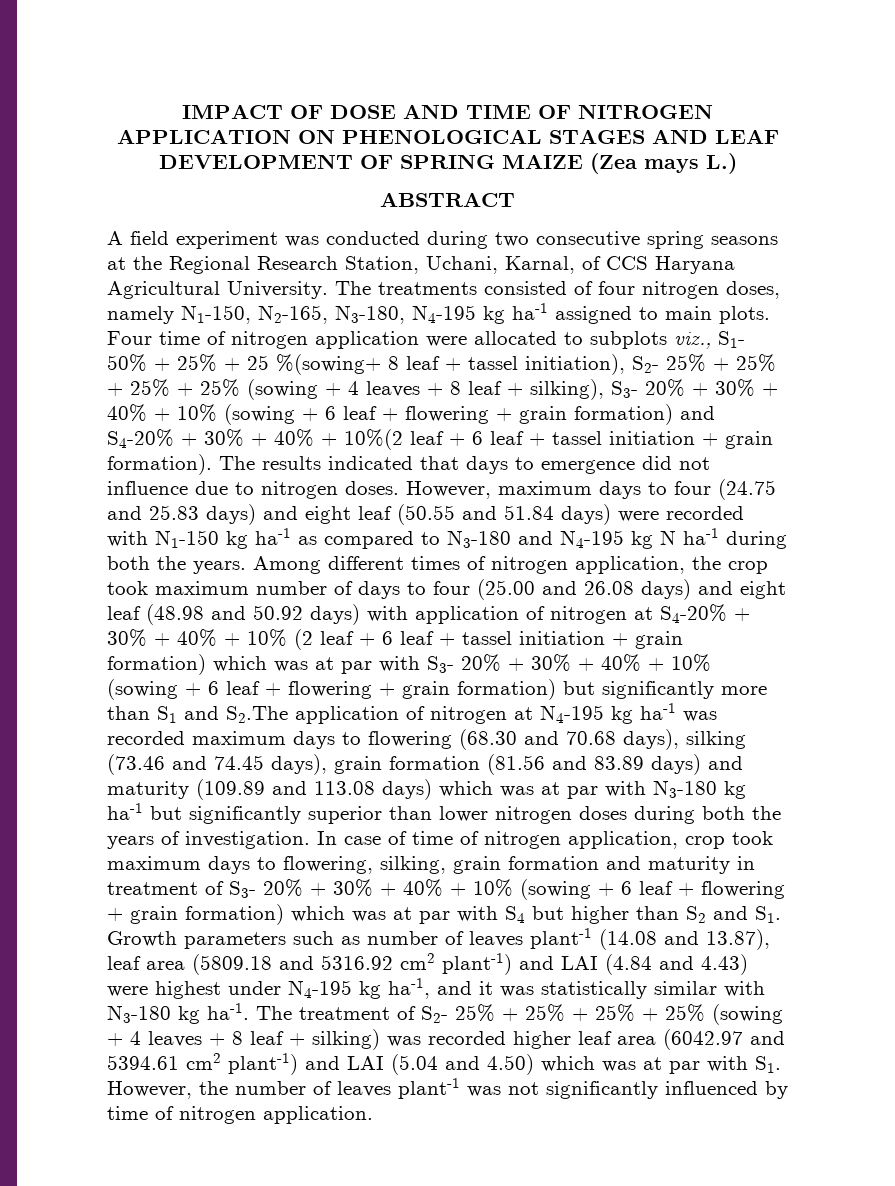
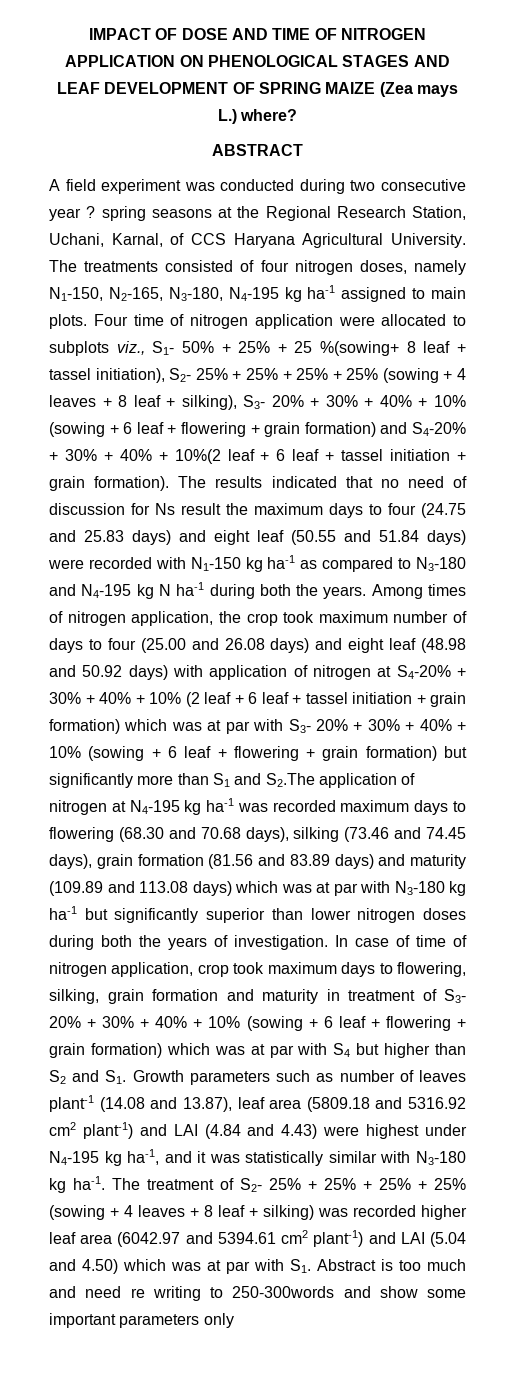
(737, 163) none -> [240,109,298,121] where?
(640, 239) none -> [49,206,96,221] year ?
[466,456,710,474] [107,481,491,499] days to emergence did not influence due to nitrogen doses. However, -> [380,476,467,488] [49,503,248,515] no need of discussion for Ns result the
[328,556,404,570] different -> (423, 591) none
[107,1078,788,1099] [107,1106,373,1124] However, the number of leaves plant-1 was not significantly influenced by time of nitrogen application. -> [317,1259,466,1271] [49,1286,466,1301] [49,1313,234,1328] Abstract is too much and need re writing to 250-300words and show some important parameters only

